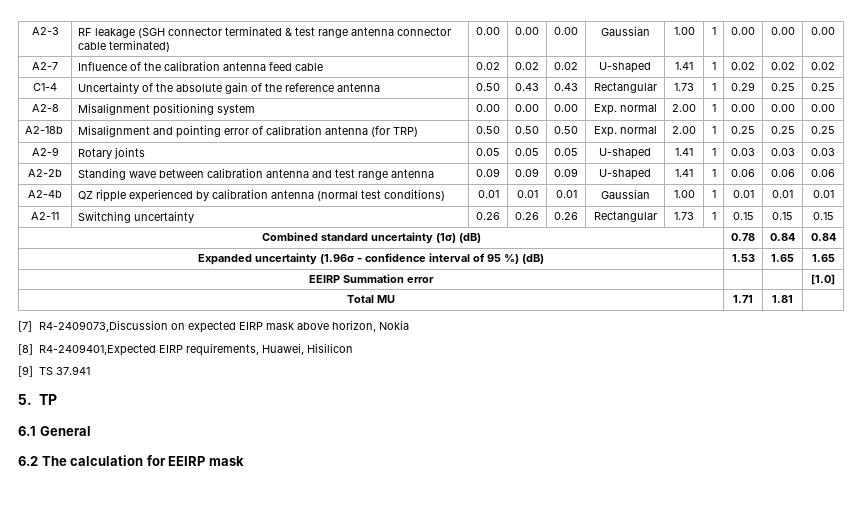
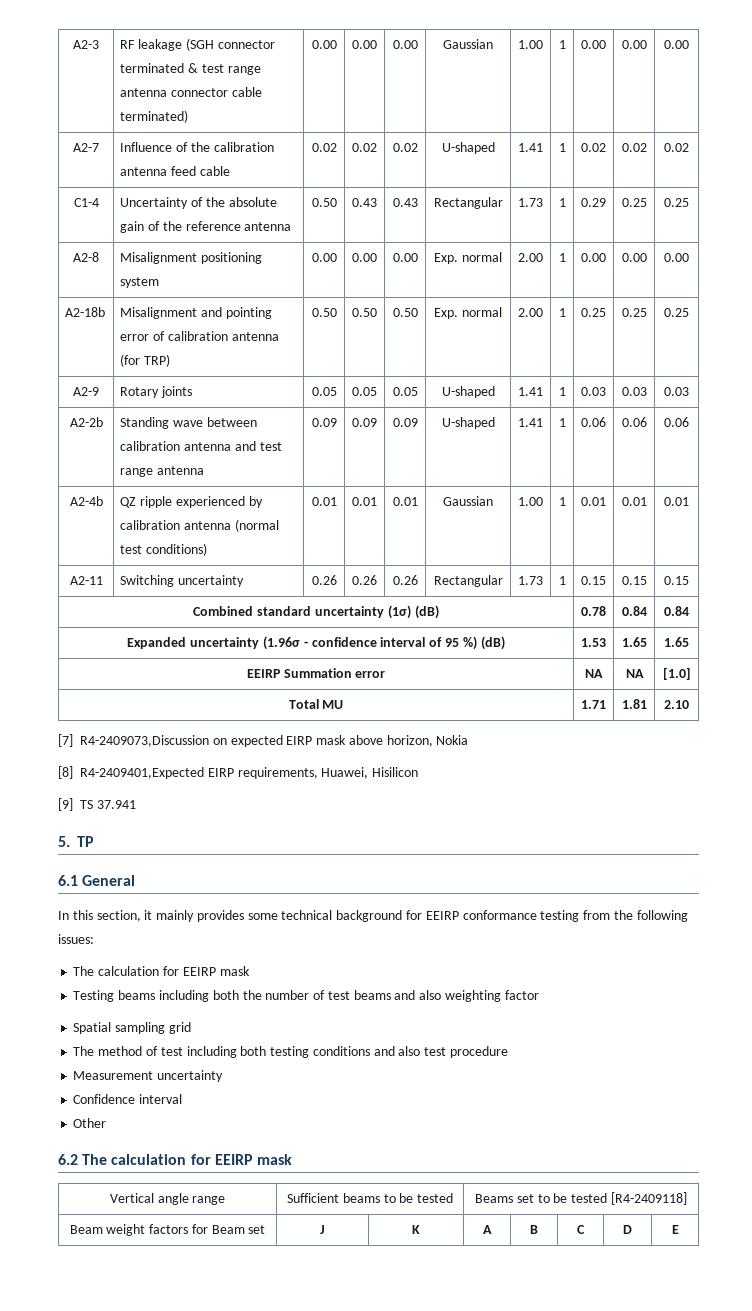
(434, 280) | -> [585,669,603,678] [625,669,644,678] NA | NA
(793, 299) none -> [664,700,689,709] 2.10
(91, 431) none -> [58,910,688,922] [58,934,94,944] [73,966,250,976] [73,990,539,1002] [73,1022,191,1034] [73,1046,508,1058] [73,1070,224,1082] [73,1094,183,1104] [73,1118,107,1128] // In this section, it mainly provides some technical background for EEIRP conformance testing from the following issues: // The calculation for EEIRP mask // Testing beams including both the number of test beams and also weighting factor // Spatial sampling grid // The method of test including both testing conditions and also test procedure // Measurement uncertainty // Confidence interval // Other
(244, 461) none -> [109,1193,226,1205] [286,1193,454,1203] [475,1192,687,1205] [69,1224,266,1236] [320,1225,325,1234] [412,1225,420,1234] [483,1225,492,1234] [530,1225,538,1234] [577,1225,585,1234] [623,1225,632,1234] [671,1225,679,1234] // Vertical angle range | Sufficient beams to be tested | Beams set to be tested [R4-2409118] // Beam weight factors for Beam set | J | K | A | B | C | D | E

